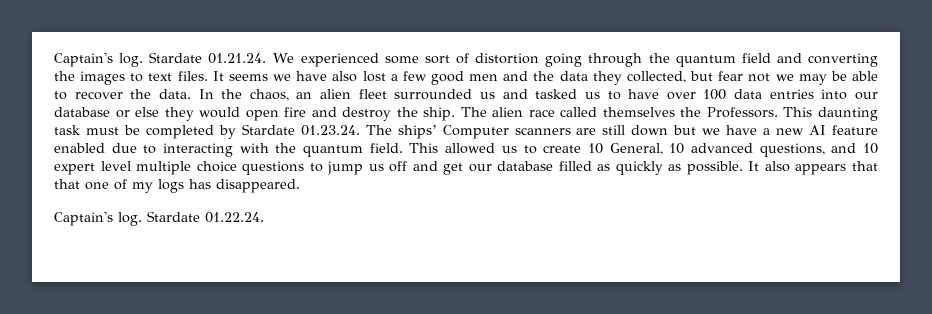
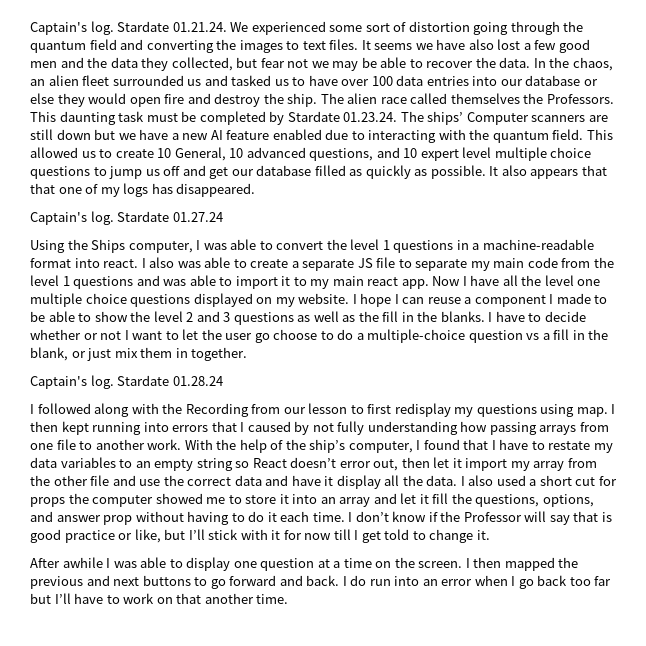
[205,212,264,223] 01.22.24. -> [172,212,223,222] [30,239,594,253] [30,257,614,271] [30,275,601,289] [30,293,608,307] [30,311,586,325] [30,329,609,343] [30,347,248,361] [30,375,223,389] [30,403,616,417] [30,421,609,435] [30,439,613,453] [30,457,597,471] [30,475,617,489] [30,493,594,507] [30,511,612,525] [30,529,490,543] [30,557,579,571] [30,575,612,589] [30,593,289,604] 01.27.24 // Using the Ships computer, I was able to convert the level 1 questions in a machine-readable format into react. I also was able to create a separate JS file to separate my main code from the level 1 questions and was able to import it to my main react app. Now I have all the level one multiple choice questions displayed on my website. I hope I can reuse a component I made to be able to show the level 2 and 3 questions as well as the fill in the blanks. I have to decide whether or not I want to let the user go choose to do a multiple-choice question vs a fill in the blank, or just mix them in together. // Captain's log. Stardate 01.28.24 // I followed along with the Recording from our lesson to first redisplay my questions using map. I then kept running into errors that I caused by not fully understanding how passing arrays from one file to another work. With the help of the ship’s computer, I found that I have to restate my data variables to an empty string so React doesn’t error out, then let it import my array from the other file and use the correct data and have it display all the data. I also used a short cut for props the computer showed me to store it into an array and let it fill the questions, options, and answer prop without having to do it each time. I don’t know if the Professor will say that is good practice or like, but I’ll stick with it for now till I get told to change it. // After awhile I was able to display one question at a time on the screen. I then mapped the previous and next buttons to go forward and back. I do run into an error when I go back too far but I’ll have to work on that another time.

